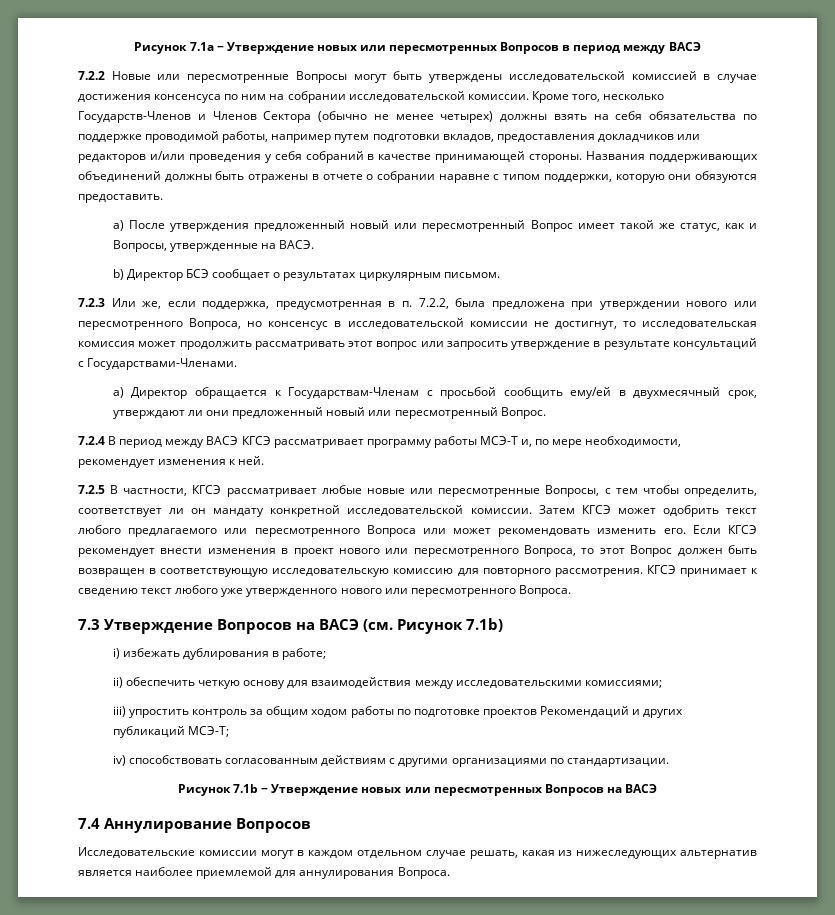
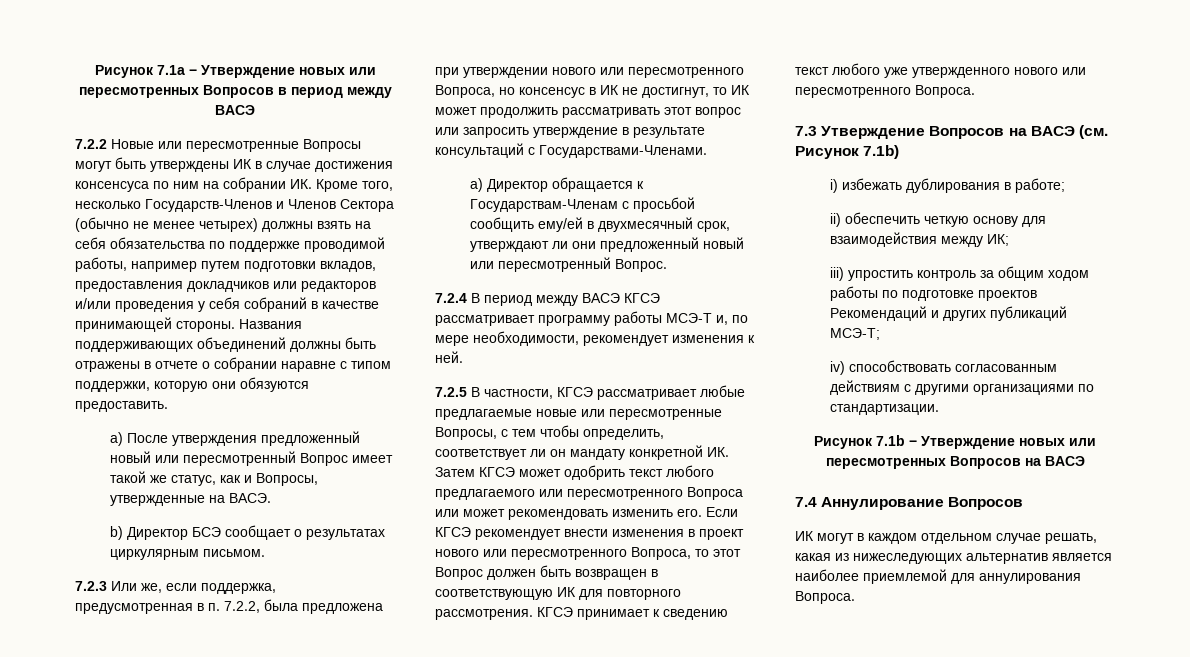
[508,71,697,82] исследовательской комиссией -> [233,159,252,169] ИК
[348,91,529,102] исследовательской комиссии. -> [290,179,312,189] ИК.
[347,318,528,329] исследовательской комиссии -> [600,85,619,95] ИК
[641,321,757,329] [78,341,135,347] исследовательская комиссия -> [731,85,750,95] ИК
(362, 489) none -> [435,409,532,420] предлагаемые
[347,505,532,516] исследовательской комиссии. -> [707,447,729,457] ИК.
[272,568,454,577] исследовательскую комиссию -> [557,587,576,597] ИК
[455,680,662,688] исследовательскими комиссиями; -> [987,234,1010,246] ИК;
[78,847,257,858] Исследовательские комиссии -> [795,531,814,541] ИК

